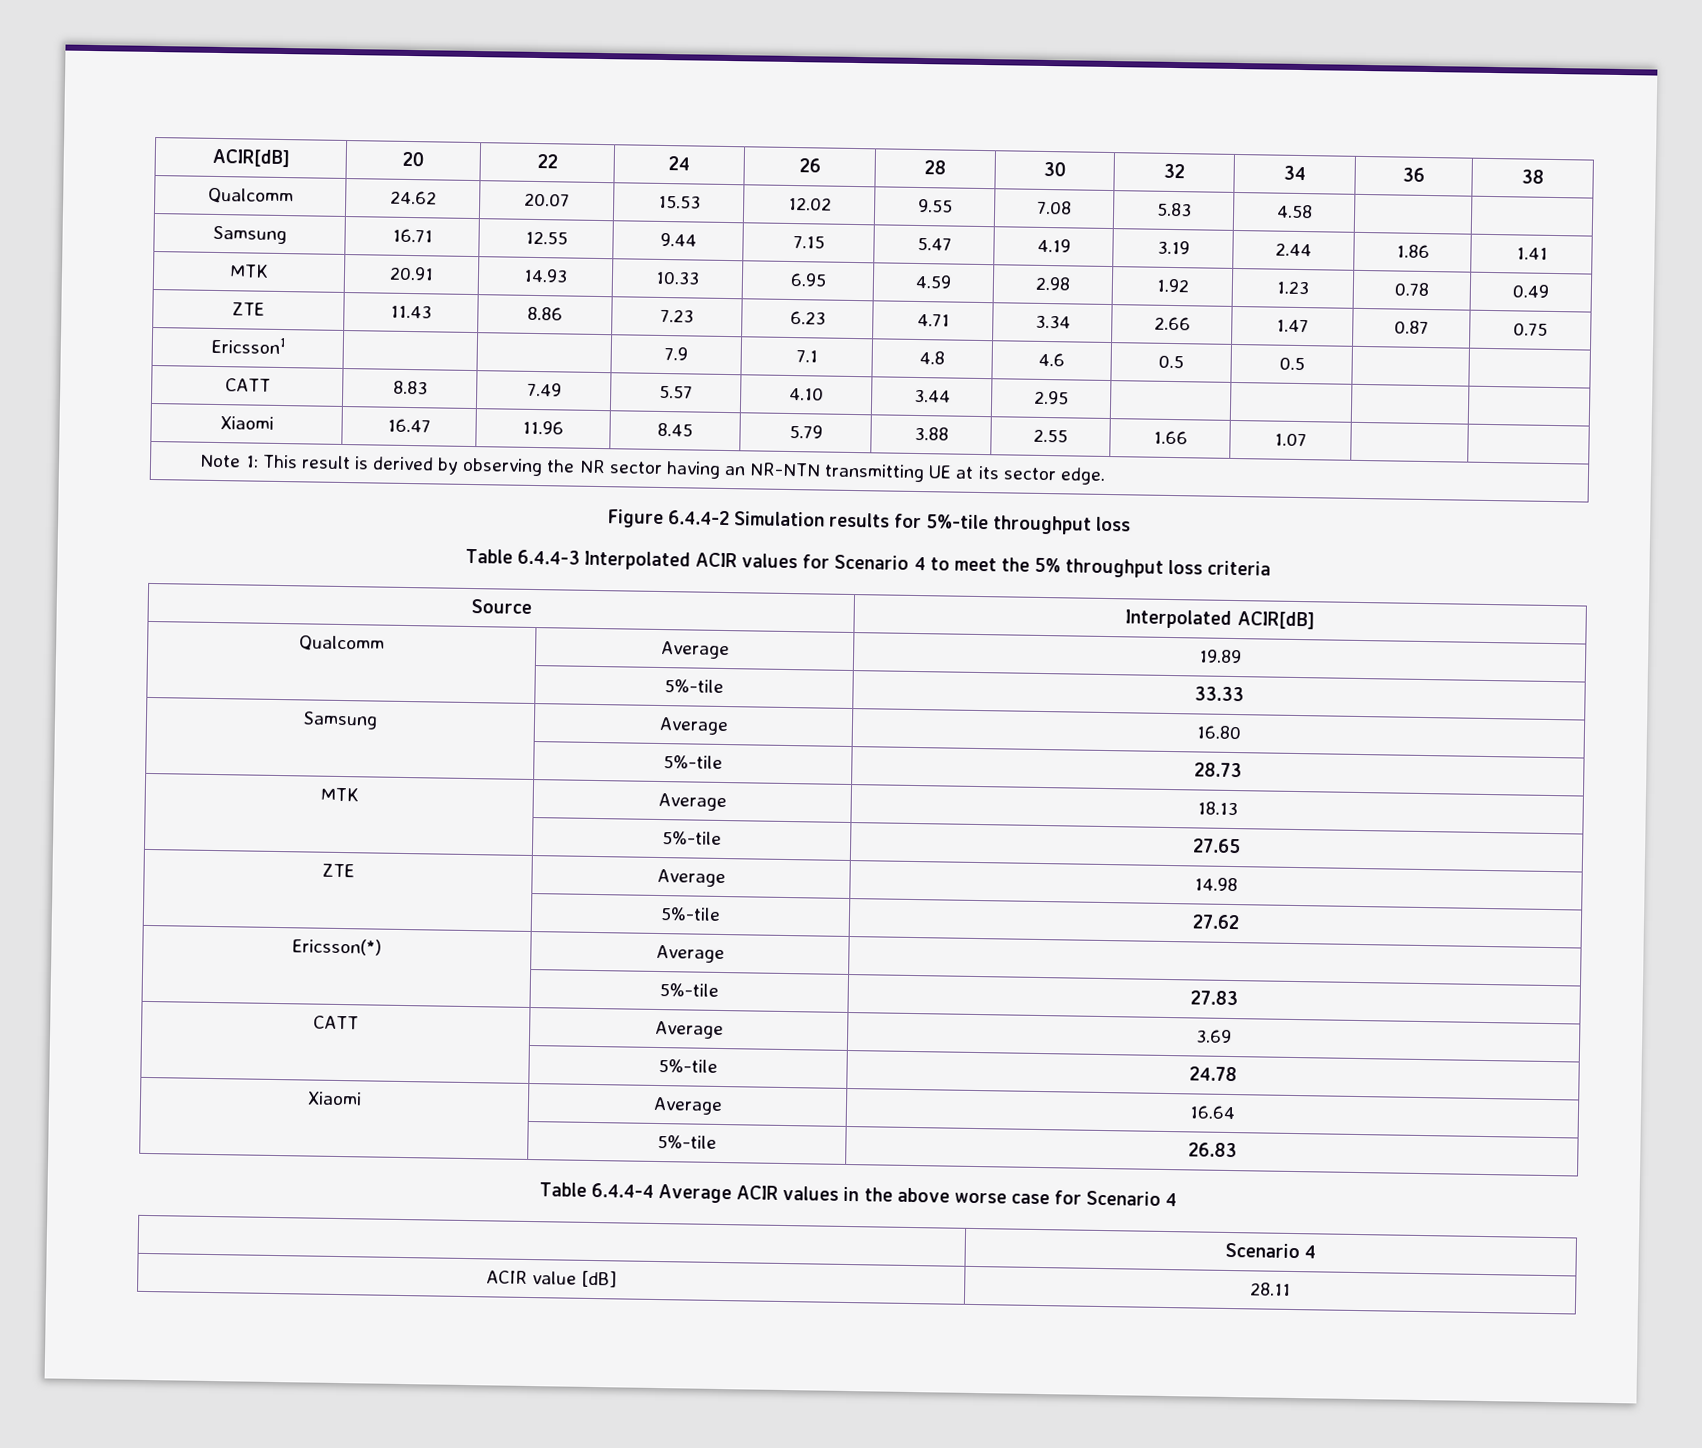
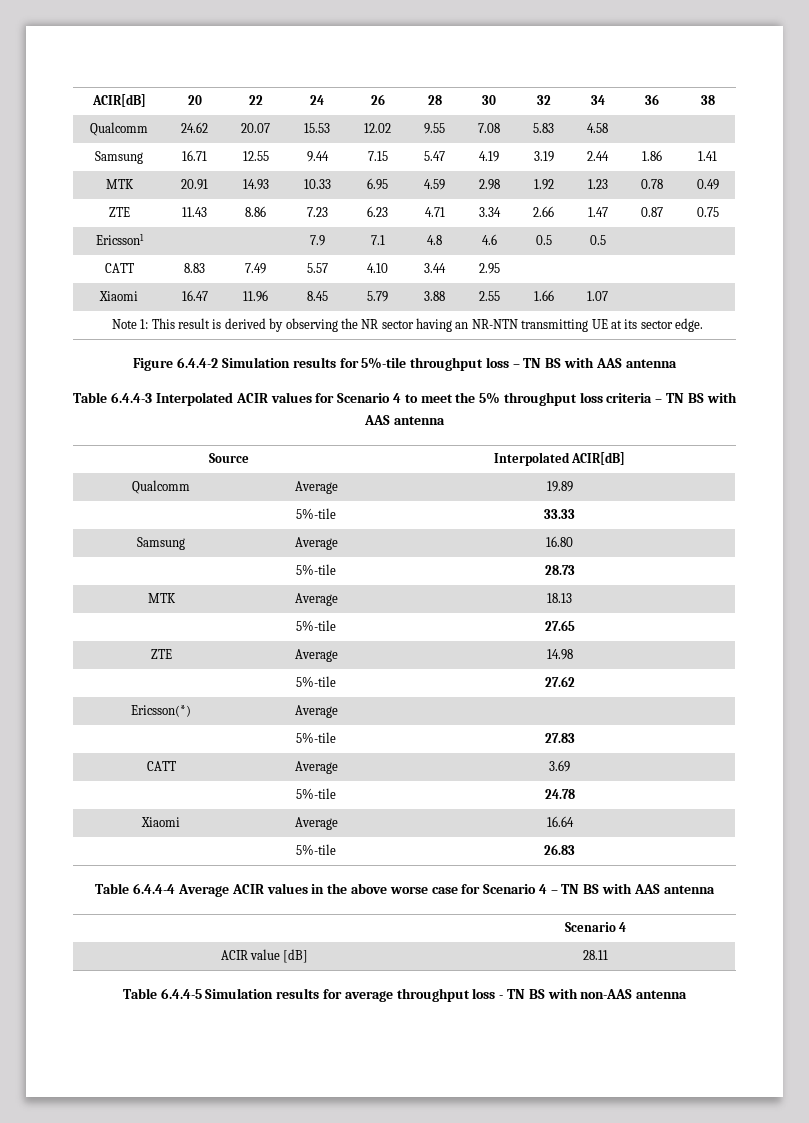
(1132, 524) none -> [512,357,677,368] – TN BS with AAS antenna
(1272, 568) none -> [655,392,737,403] [364,415,445,425] – TN BS with AAS antenna
(1178, 1200) none -> [550,883,715,894] – TN BS with AAS antenna
(1292, 1289) none -> [122,988,688,1002] // Table 6.4.4-5 Simulation results for average throughput loss - TN BS with non-AAS antenna

